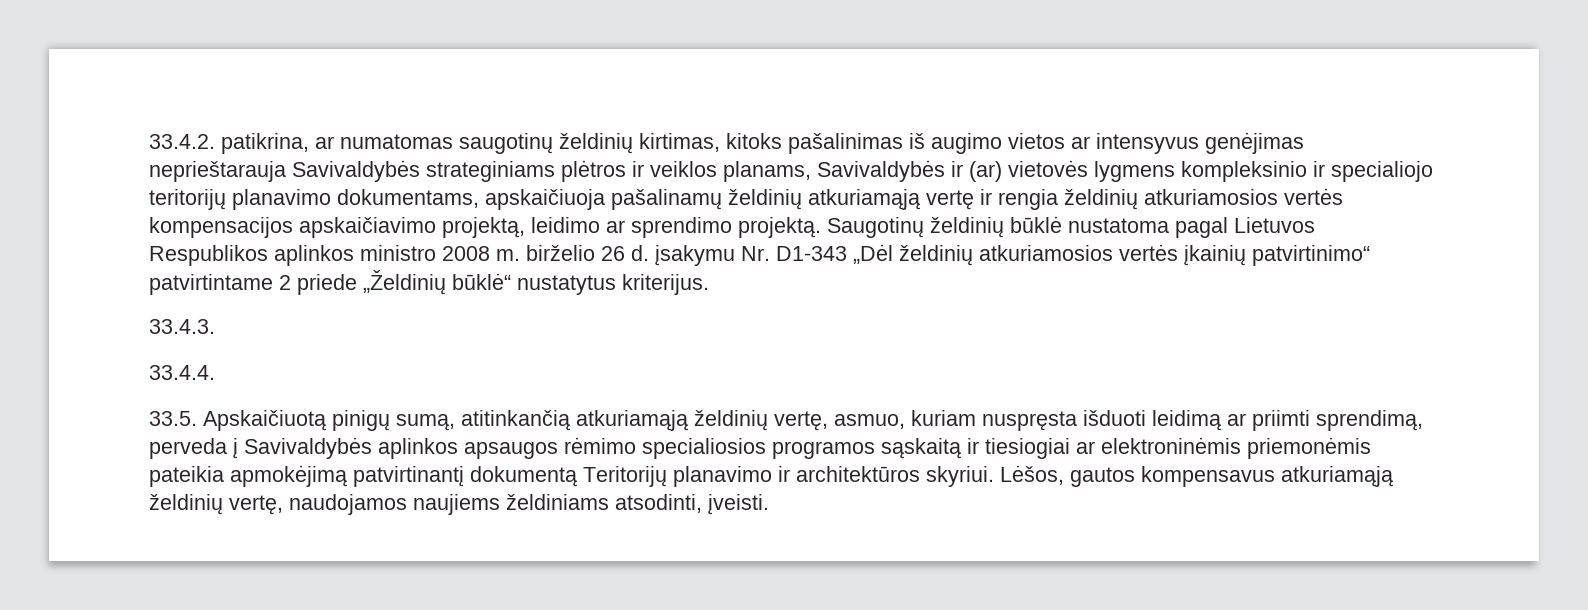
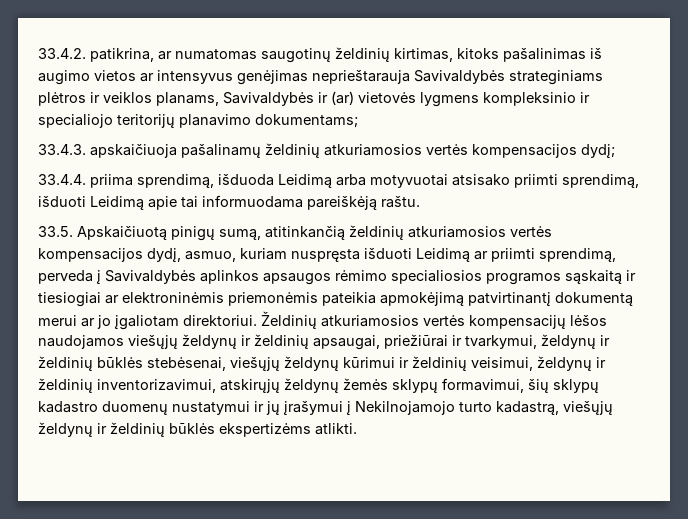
[337,189,479,208] dokumentams, -> [255,114,358,128] [38,144,86,155] dokumentams; // 33.4.3.
[808,188,1343,210] [149,216,1315,238] [149,244,1370,266] [149,270,709,295] [149,319,215,334] [149,365,215,380] atkuriamąją vertę ir rengia želdinių atkuriamosios vertės kompensacijos apskaičiavimo projektą, leidimo ar sprendimo projektą. Saugotinų želdinių būklė nustatoma pagal Lietuvos Respublikos aplinkos ministro 2008 m. birželio 26 d. įsakymu Nr. D1-343 „Dėl želdinių atkuriamosios vertės įkainių patvirtinimo“ patvirtintame 2 priede „Želdinių būklė“ nustatytus kriterijus. // 33.4.3. // 33.4.4. -> [324,144,615,159] [38,174,639,188] [38,195,420,210] atkuriamosios vertės kompensacijos dydį; // 33.4.4. priima sprendimą, išduoda Leidimą arba motyvuotai atsisako priimti sprendimą, išduoti Leidimą apie tai informuodama pareiškėją raštu.
[576,410,828,431] atkuriamąją želdinių vertę, -> [349,225,552,240] [38,248,181,263] želdinių atkuriamosios vertės kompensacijos dydį,
[1152,410,1221,431] leidimą -> [416,248,470,262] Leidimą
[583,465,1393,487] [149,494,769,515] Teritorijų planavimo ir architektūros skyriui. Lėšos, gautos kompensavus atkuriamąją želdinių vertę, naudojamos naujiems želdiniams atsodinti, įveisti. -> [38,311,607,330] [38,334,610,350] [38,356,606,371] [38,378,599,393] [38,401,613,416] [38,422,357,437] merui ar jo įgaliotam direktoriui. Želdinių atkuriamosios vertės kompensacijų lėšos naudojamos viešųjų želdynų ir želdinių apsaugai, priežiūrai ir tvarkymui, želdynų ir želdinių būklės stebėsenai, viešųjų želdynų kūrimui ir želdinių veisimui, želdynų ir želdinių inventorizavimui, atskirųjų želdynų žemės sklypų formavimui, šių sklypų kadastro duomenų nustatymui ir jų įrašymui į Nekilnojamojo turto kadastrą, viešųjų želdynų ir želdinių būklės ekspertizėms atlikti.

